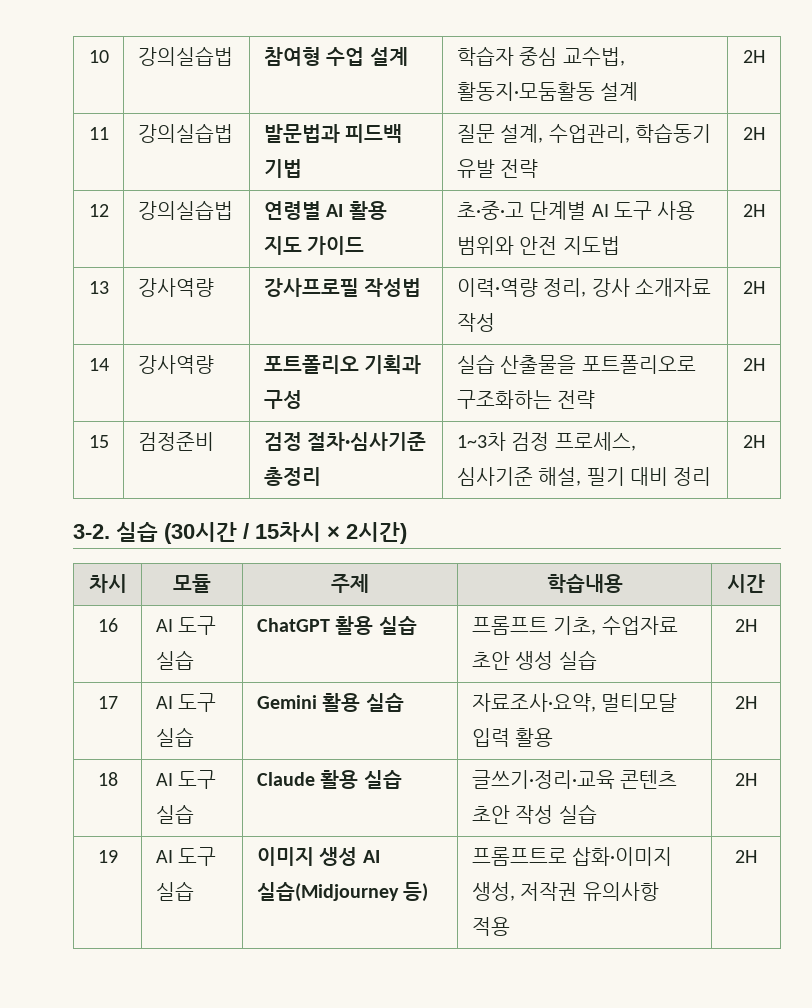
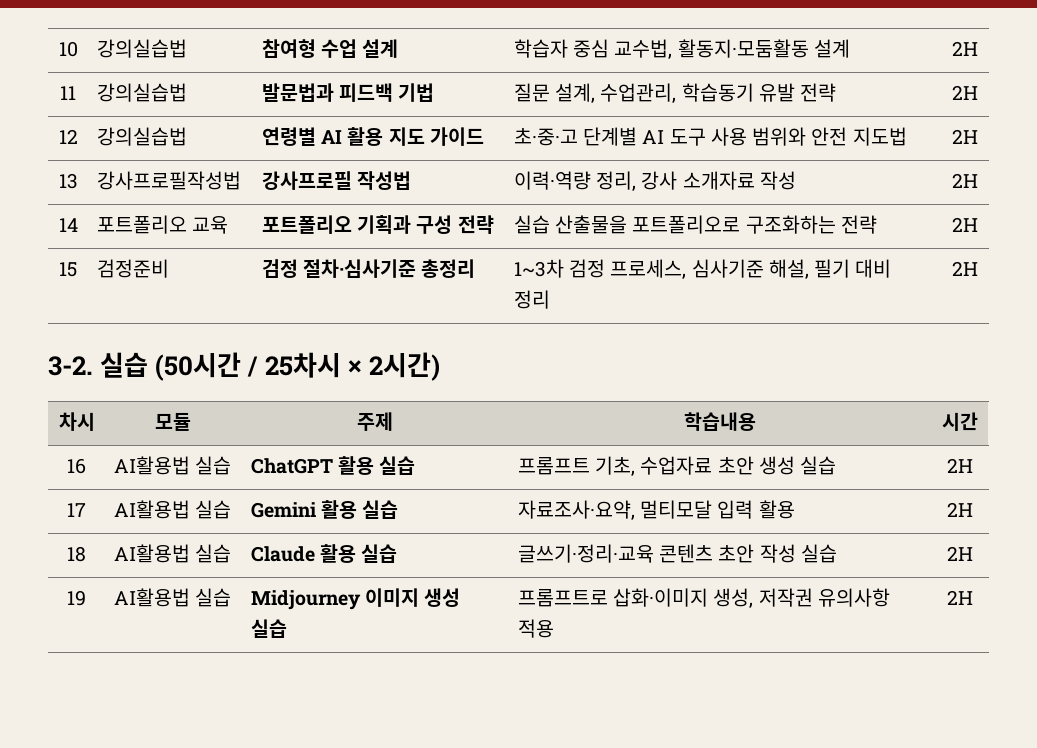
[137,278,214,297] 강사역량 -> [96,171,241,190] 강사프로필작성법
[137,355,214,374] 강사역량 -> [96,215,229,234] 포트폴리오 교육
(302, 399) none -> [457,215,494,234] 전략
[164,522,321,544] (30시간 / 15차시 -> [155,352,342,381] (50시간 / 25차시
[155,616,217,635] AI 도구 -> [113,456,190,475] AI활용법
[155,693,217,712] AI 도구 -> [113,500,190,519] AI활용법
[155,770,217,789] AI 도구 -> [113,544,190,563] AI활용법
[155,847,217,866] [155,881,194,901] AI 도구 실습 | -> [113,588,232,607] [250,590,361,610] AI활용법 실습 | Midjourney
[362,850,380,863] [256,882,429,902] AI 실습(Midjourney 등) -> [250,619,287,638] 실습

